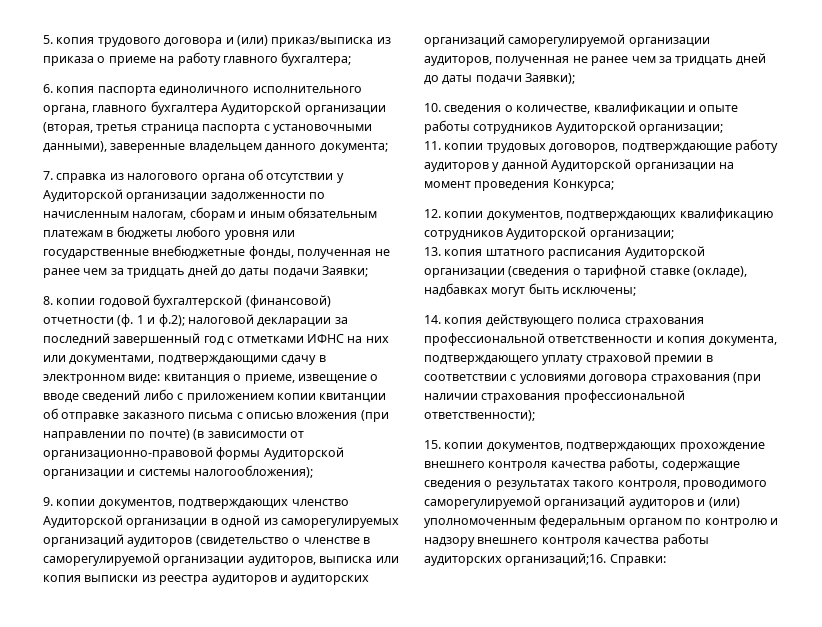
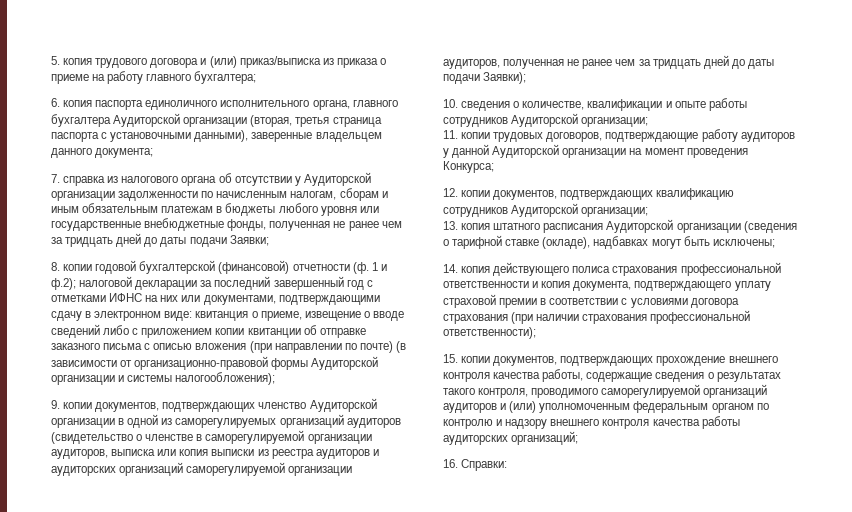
[505,553,607,566] организаций;16. -> [511,431,579,445] [443,459,458,468] организаций; // 16.

